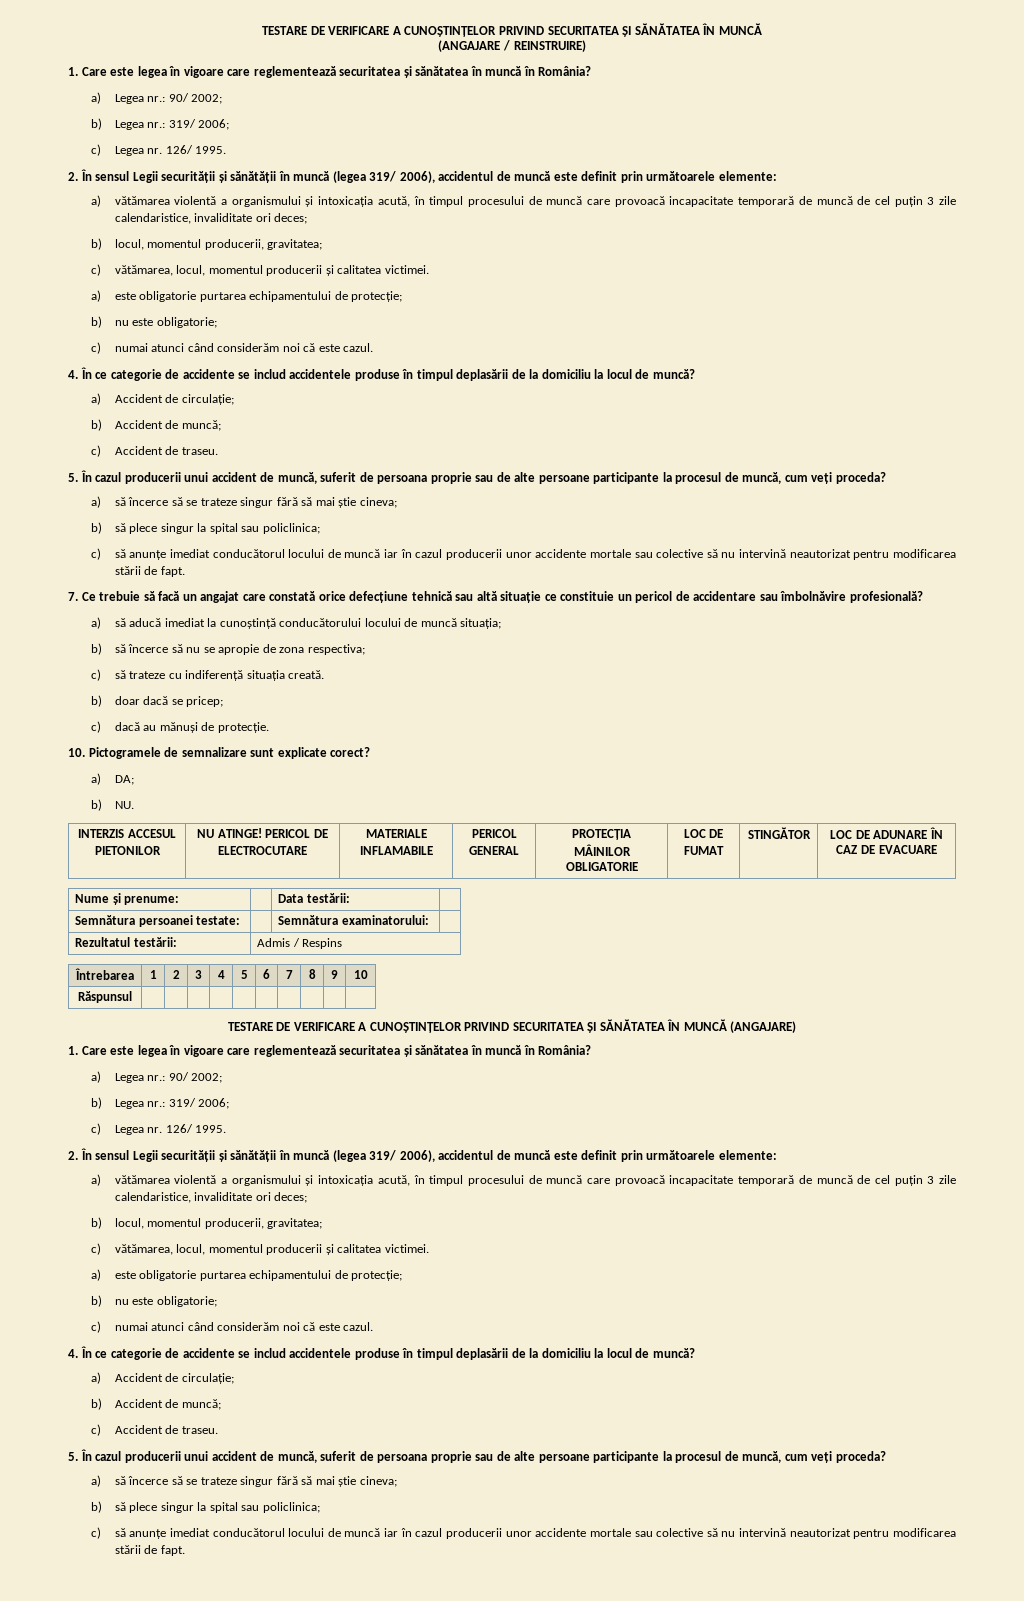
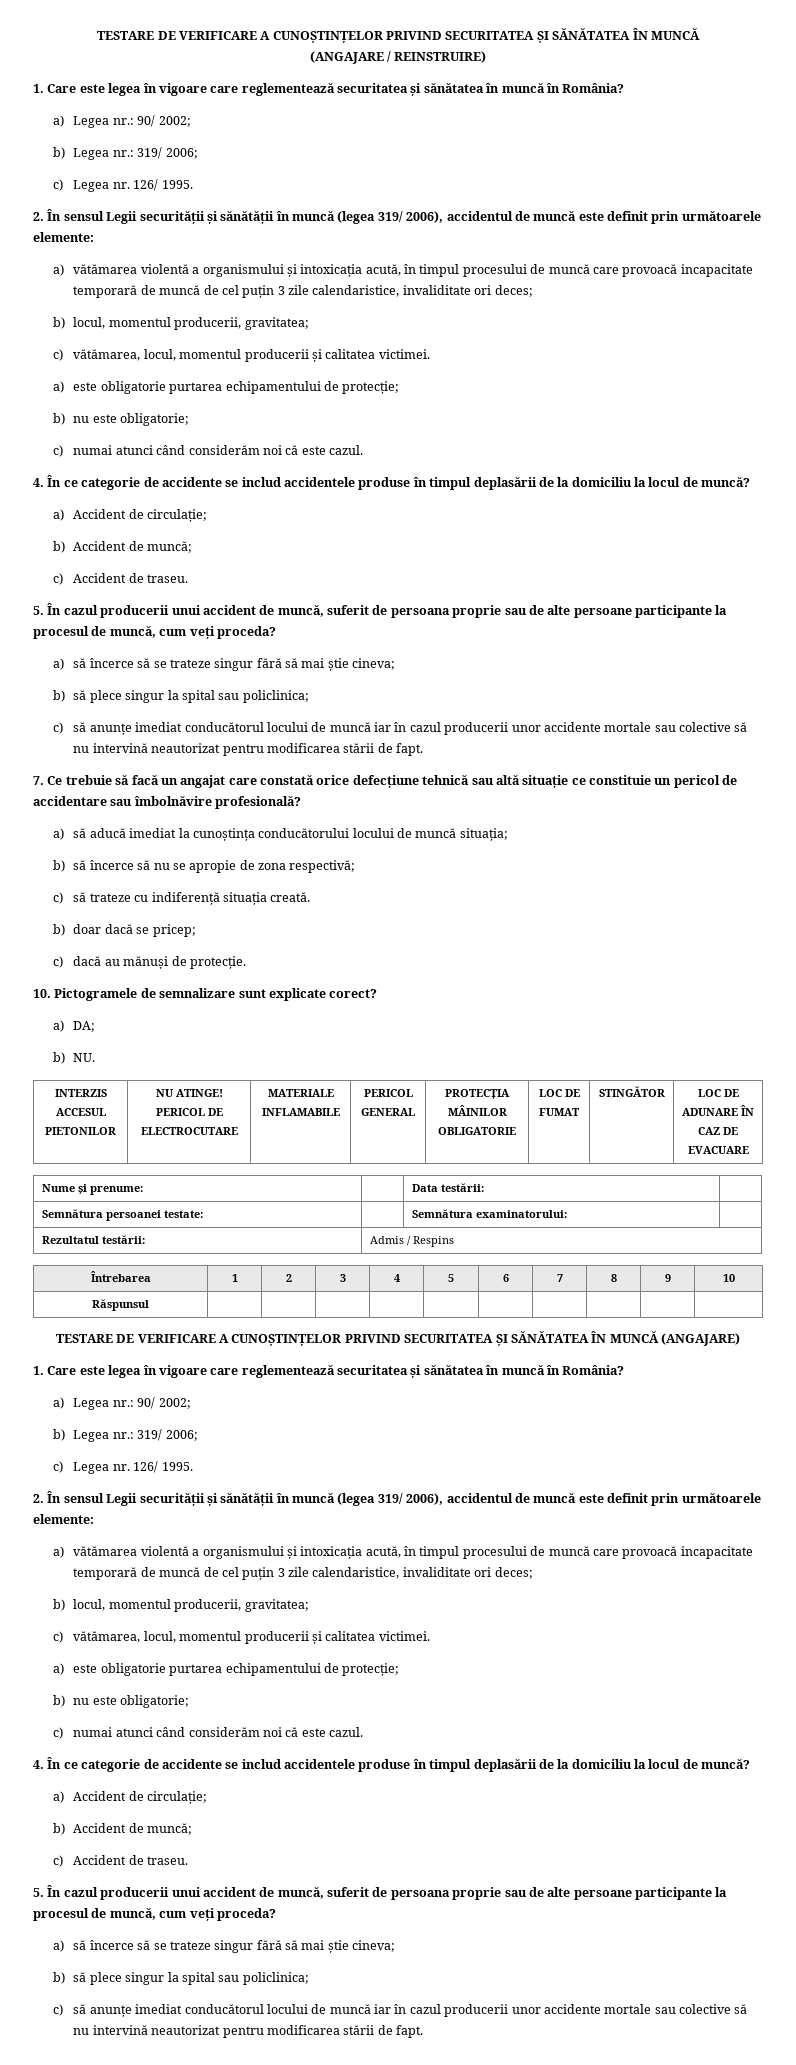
[219,618,276,629] cunoștință -> [192,828,255,841] cunoștința
[307,644,365,655] respectiva; -> [289,860,356,873] respectivă;

